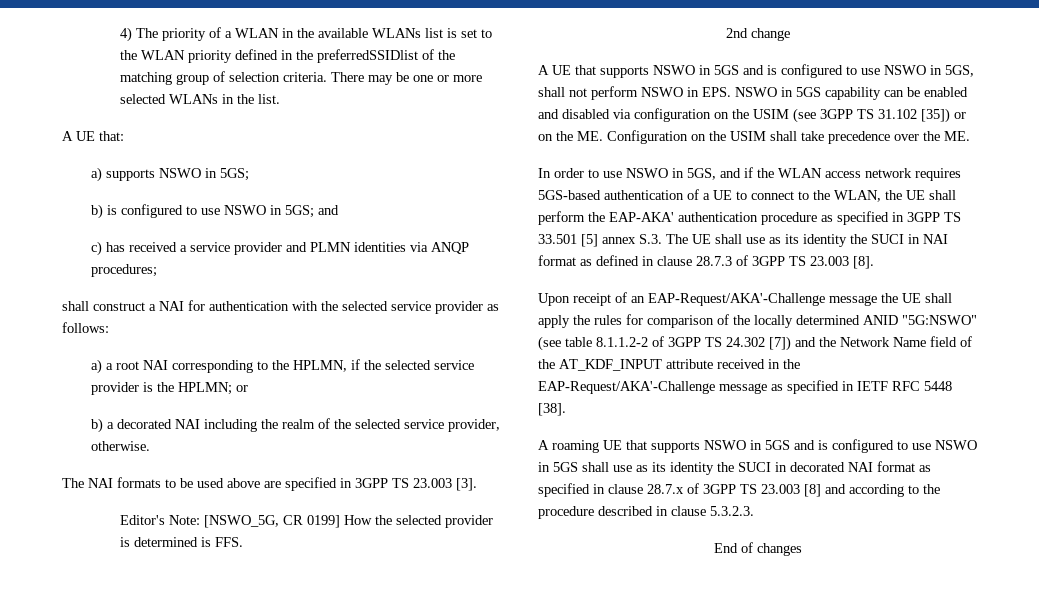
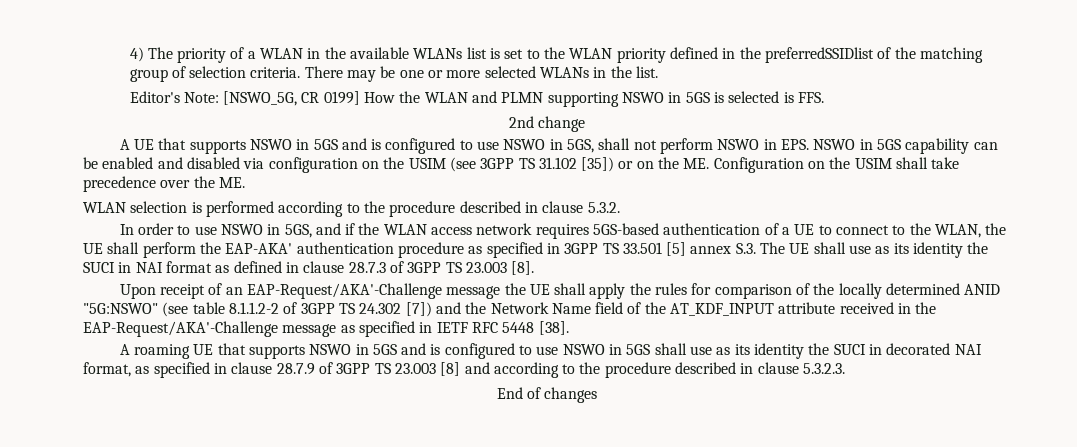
[62,131,124,141] [90,167,249,182] [90,204,339,219] [90,241,469,256] [90,264,157,277] [62,300,499,314] [62,322,109,333] [90,359,474,374] [90,382,248,395] [90,418,500,433] [90,441,150,451] [62,477,477,491] // A UE that: // a) supports NSWO in 5GS; // b) is configured to use NSWO in 5GS; and // c) has received a service provider and PLMN identities via ANQP procedures; // shall construct a NAI for authentication with the selected service provider as follows: // a) a root NAI corresponding to the HPLMN, if the selected service provider is the HPLMN; or // b) a decorated NAI including the realm of the selected service provider, otherwise. // The NAI formats to be used above are specified in 3GPP TS 23.003 [3]. -> (658, 72) none
[395,515,493,528] [119,537,198,547] selected provider is determined -> [424,91,780,107] WLAN and PLMN supporting NSWO in 5GS is selected
(970, 136) none -> [83,201,620,217] // WLAN selection is performed according to the procedure described in clause 5.3.2.
[877,461,915,472] format -> [83,362,131,377] format,
[647,484,684,494] 28.7.x -> [276,363,315,375] 28.7.9

